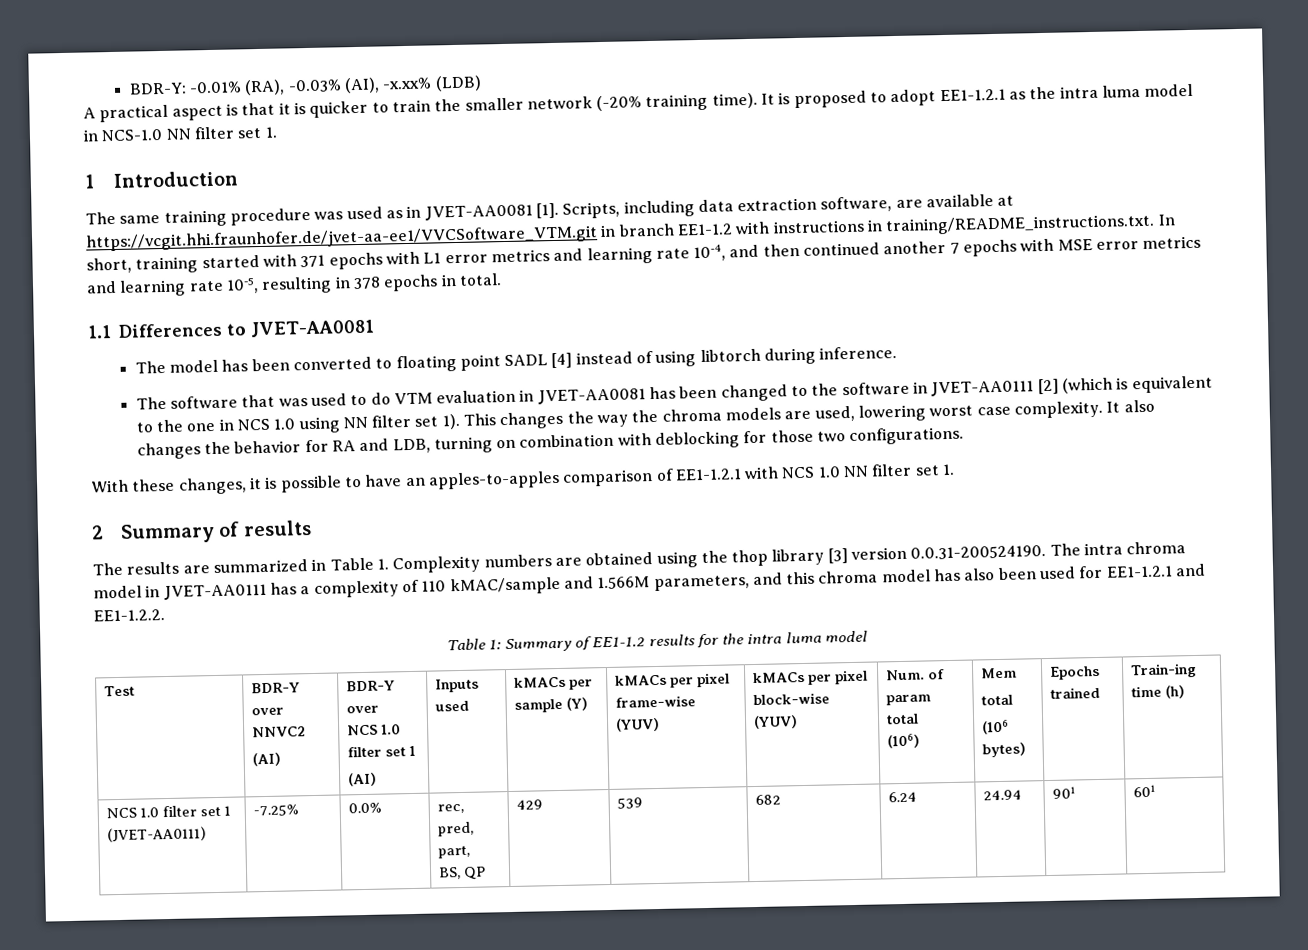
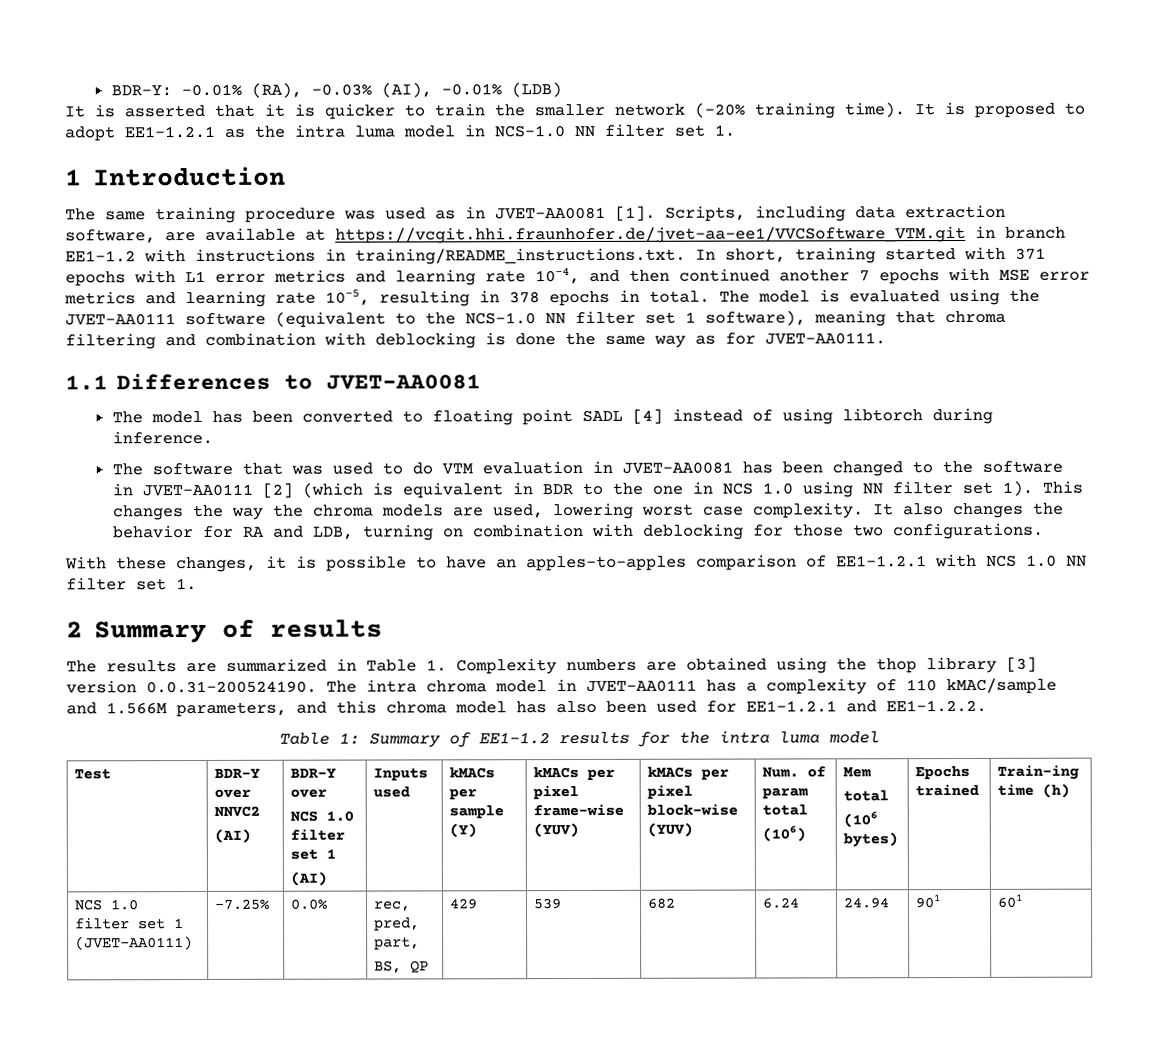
[382,77,433,90] -x.xx% -> [440,83,502,96] -0.01%
[83,103,238,123] A practical aspect is -> [64,104,205,118] It is asserted
(502, 279) none -> [719,288,1040,306] [65,310,1006,328] [65,332,886,350] The model is evaluated using the JVET-AA0111 software (equivalent to the NCS-1.0 NN filter set 1 software), meaning that chroma filtering and combination with deblocking is done the same way as for JVET-AA0111.
(1213, 384) none -> [511,482,573,495] in BDR

